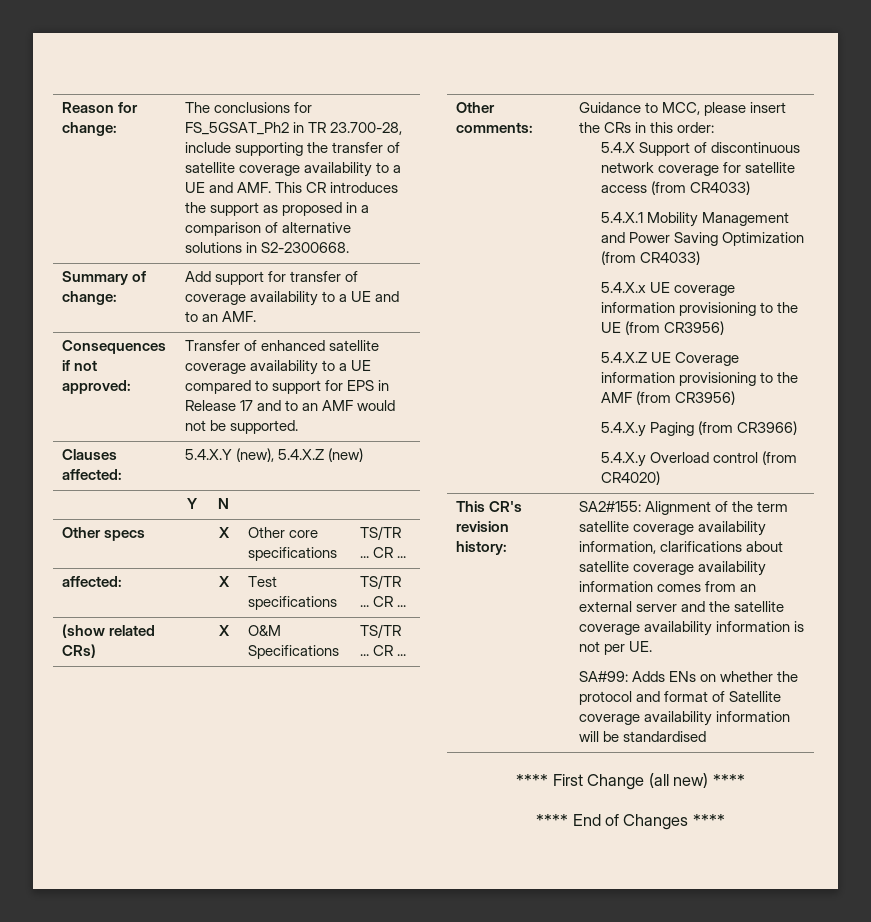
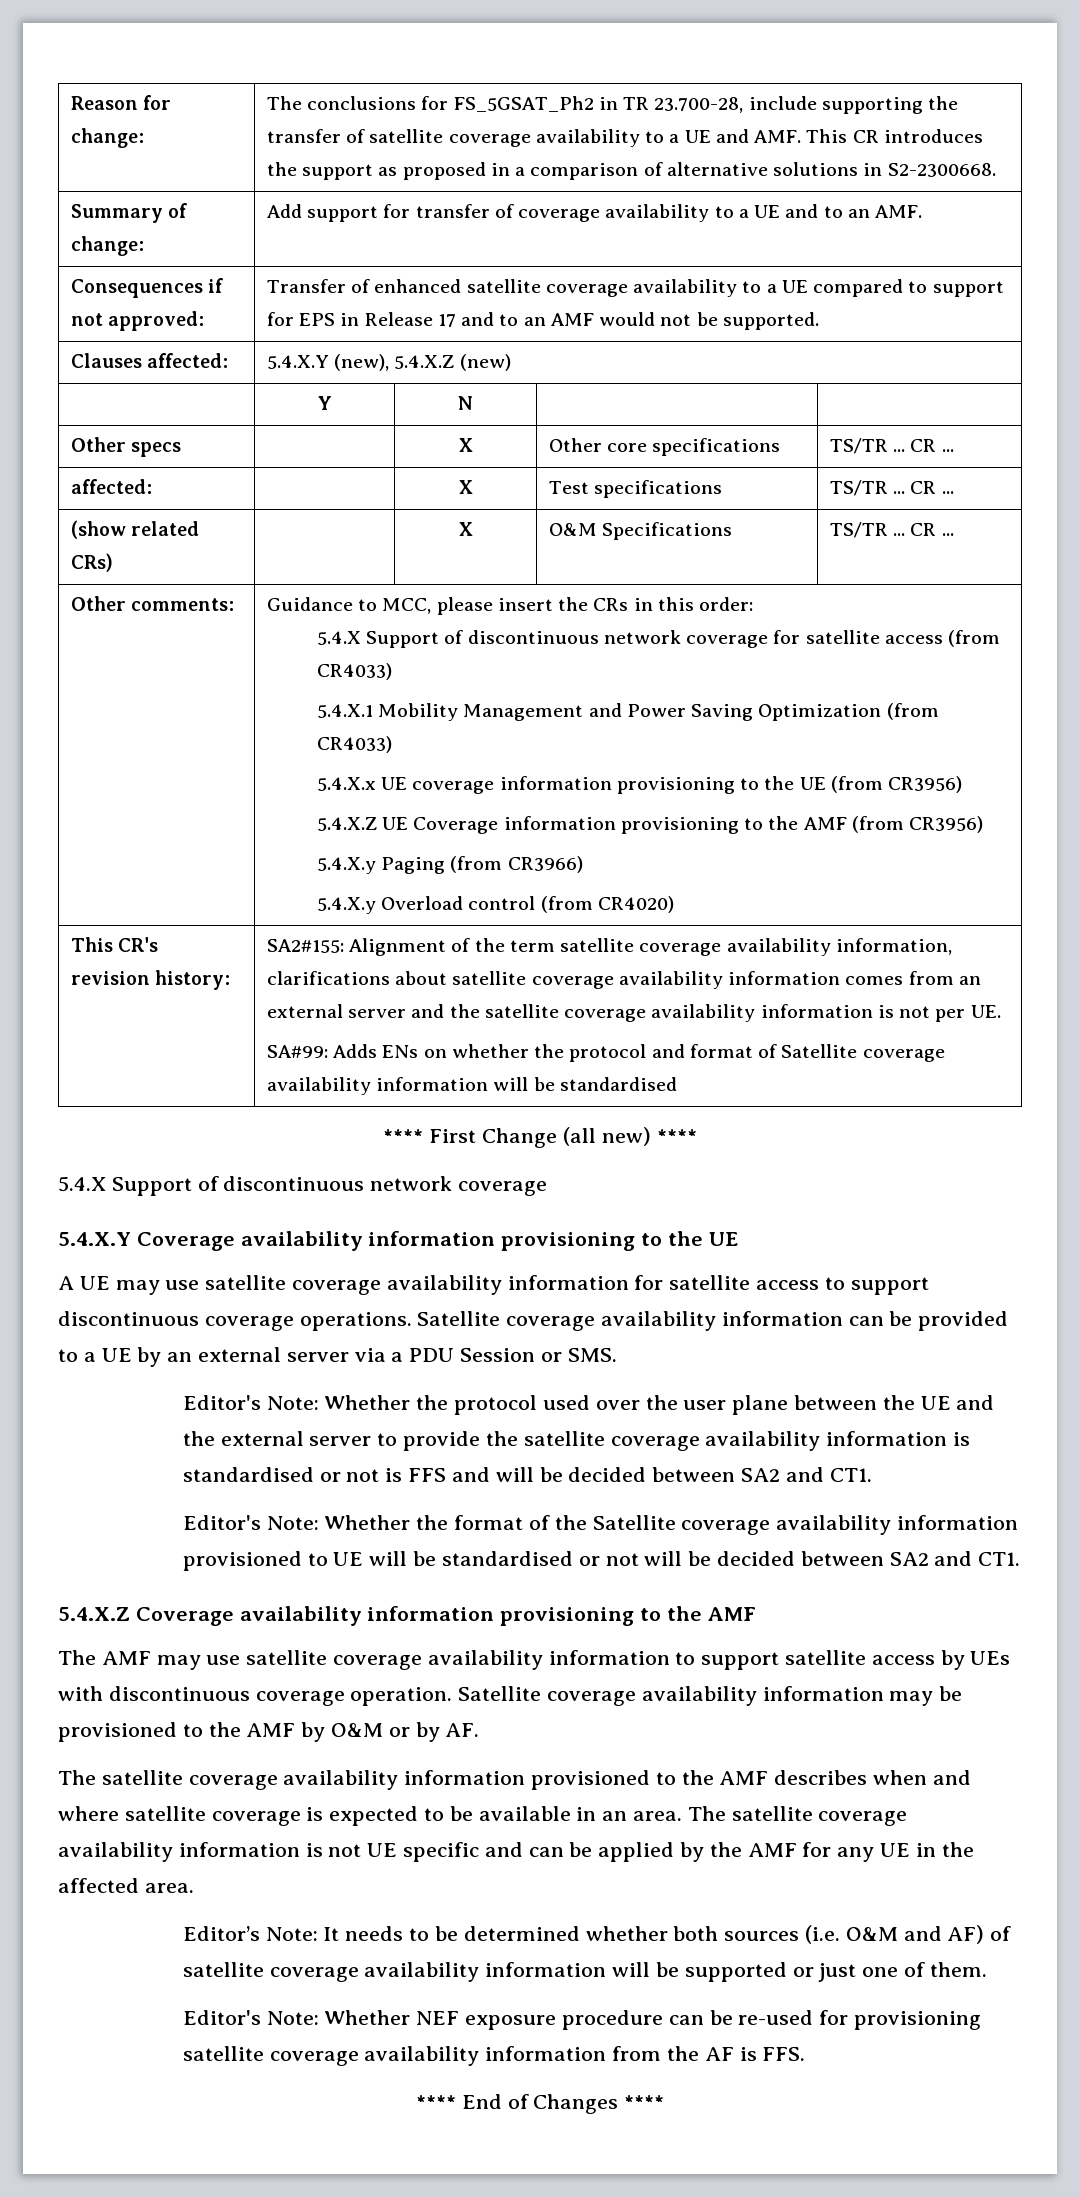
(745, 780) none -> [58,1176,548,1196] [58,1231,738,1251] [58,1275,929,1295] [58,1311,1009,1331] [58,1347,617,1367] [182,1395,995,1415] [182,1431,970,1451] [182,1467,872,1482] [182,1515,1018,1535] [182,1551,1021,1571] [58,1606,756,1626] [58,1650,1011,1670] [58,1686,963,1706] [58,1722,480,1742] [58,1770,971,1790] [58,1806,908,1826] [58,1842,974,1862] [58,1878,194,1893] [182,1925,1012,1944] [182,1962,987,1982] [182,2010,981,2030] [182,2046,806,2066] // 5.4.X Support of discontinuous network coverage // 5.4.X.Y Coverage availability information provisioning to the UE // A UE may use satellite coverage availability information for satellite access to support discontinuous coverage operations. Satellite coverage availability information can be provided to a UE by an external server via a PDU Session or SMS. // Editor's Note: Whether the protocol used over the user plane between the UE and the external server to provide the satellite coverage availability information is standardised or not is FFS and will be decided between SA2 and CT1. // Editor's Note: Whether the format of the Satellite coverage availability information provisioned to UE will be standardised or not will be decided between SA2 and CT1. // 5.4.X.Z Coverage availability information provisioning to the AMF // The AMF may use satellite coverage availability information to support satellite access by UEs with discontinuous coverage operation. Satellite coverage availability information may be provisioned to the AMF by O&M or by AF. // The satellite coverage availability information provisioned to the AMF describes when and where satellite coverage is expected to be available in an area. The satellite coverage availability information is not UE specific and can be applied by the AMF for any UE in the affected area. // Editor’s Note: It needs to be determined whether both sources (i.e. O&M and AF) of satellite coverage availability information will be supported or just one of them. // Editor's Note: Whether NEF exposure procedure can be re-used for provisioning satellite coverage availability information from the AF is FFS.

